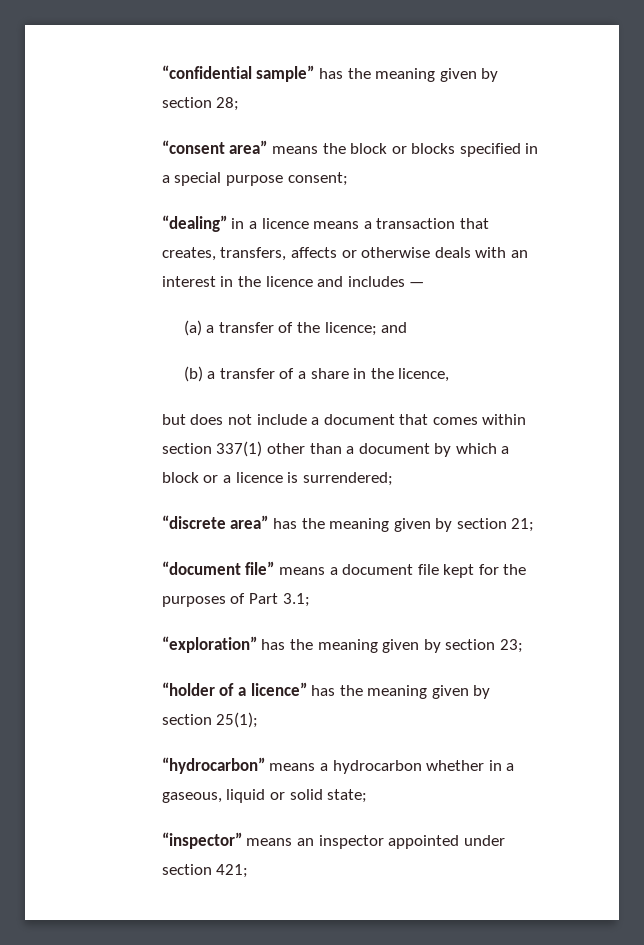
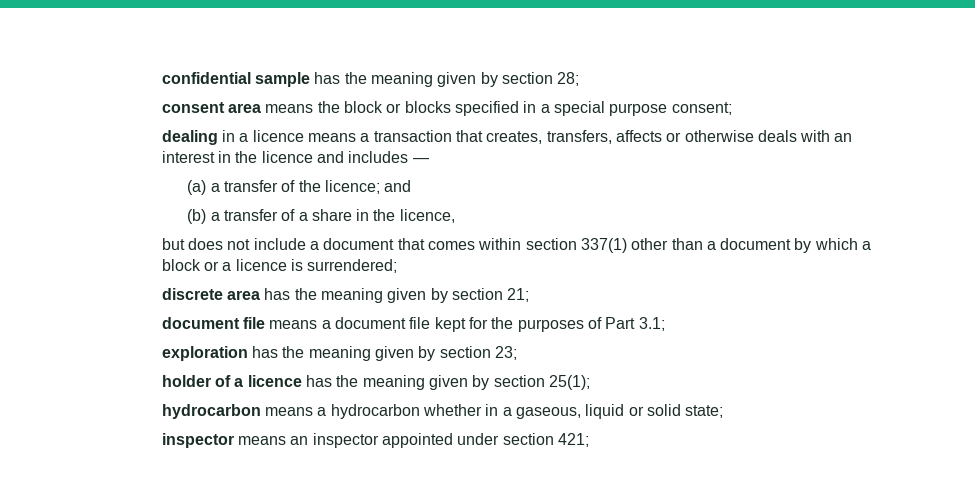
[161,65,315,82] “confidential sample” -> [161,72,310,87] confidential sample
[161,140,268,154] “consent area” -> [161,102,261,113] consent area
[161,215,227,232] “dealing” -> [161,130,218,145] dealing
[161,515,269,529] “discrete area” -> [161,288,260,300] discrete area
[161,561,275,575] “document file” -> [161,317,265,329] document file
[161,636,257,653] “exploration” -> [161,346,248,361] exploration
[161,682,307,696] “holder of a licence” -> [161,375,302,387] holder of a licence
[161,757,265,774] “hydrocarbon” -> [161,404,261,419] hydrocarbon
[161,832,242,849] “inspector” -> [161,433,234,448] inspector

